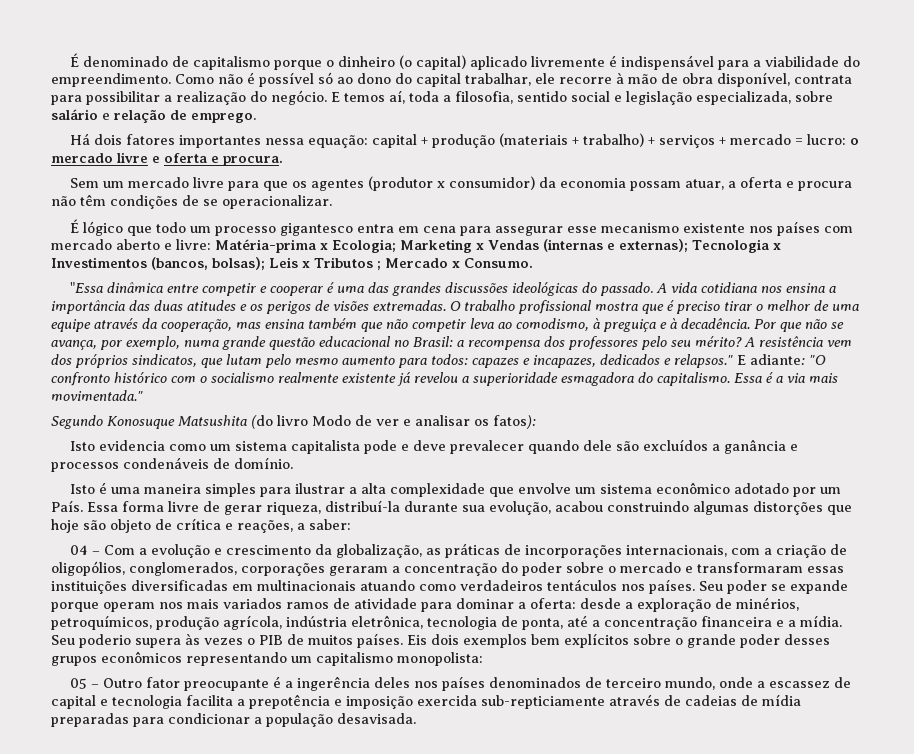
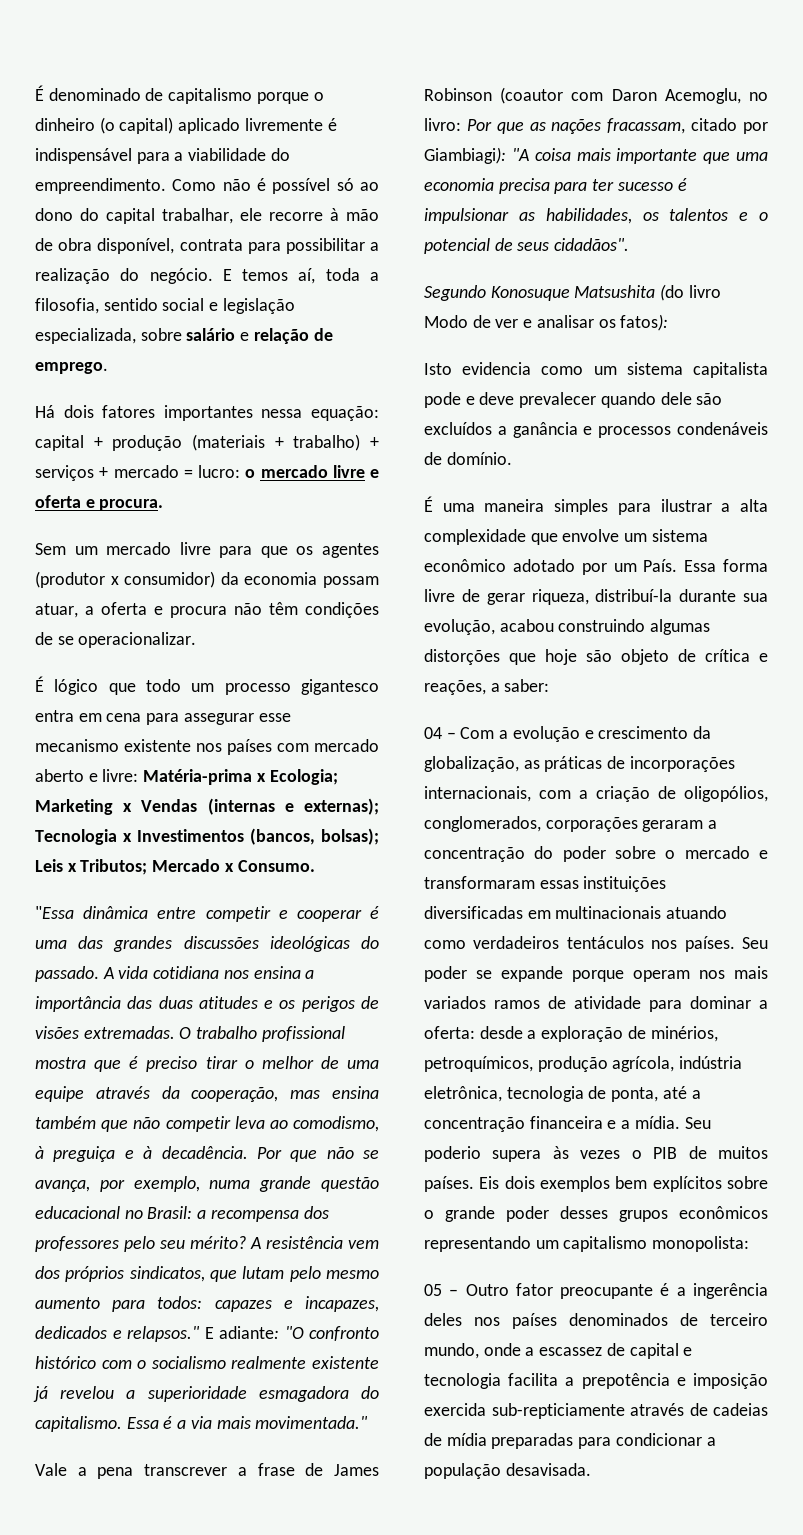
[314,257,381,271] Tributos ; -> [80,859,148,875] Tributos;
(143, 395) none -> [35,1463,379,1479] [424,87,768,104] [424,118,768,134] [424,147,768,164] [424,178,687,194] [424,208,768,224] [424,238,630,254] // Vale a pena transcrever a frase de James Robinson (coautor com Daron Acemoglu, no livro: Por que as nações fracassam, citado por Giambiagi): "A coisa mais importante que uma economia precisa para ter sucesso é impulsionar as habilidades, os talentos e o potencial de seus cidadãos".
[69,482,107,494] Isto é -> [424,496,433,512] É

